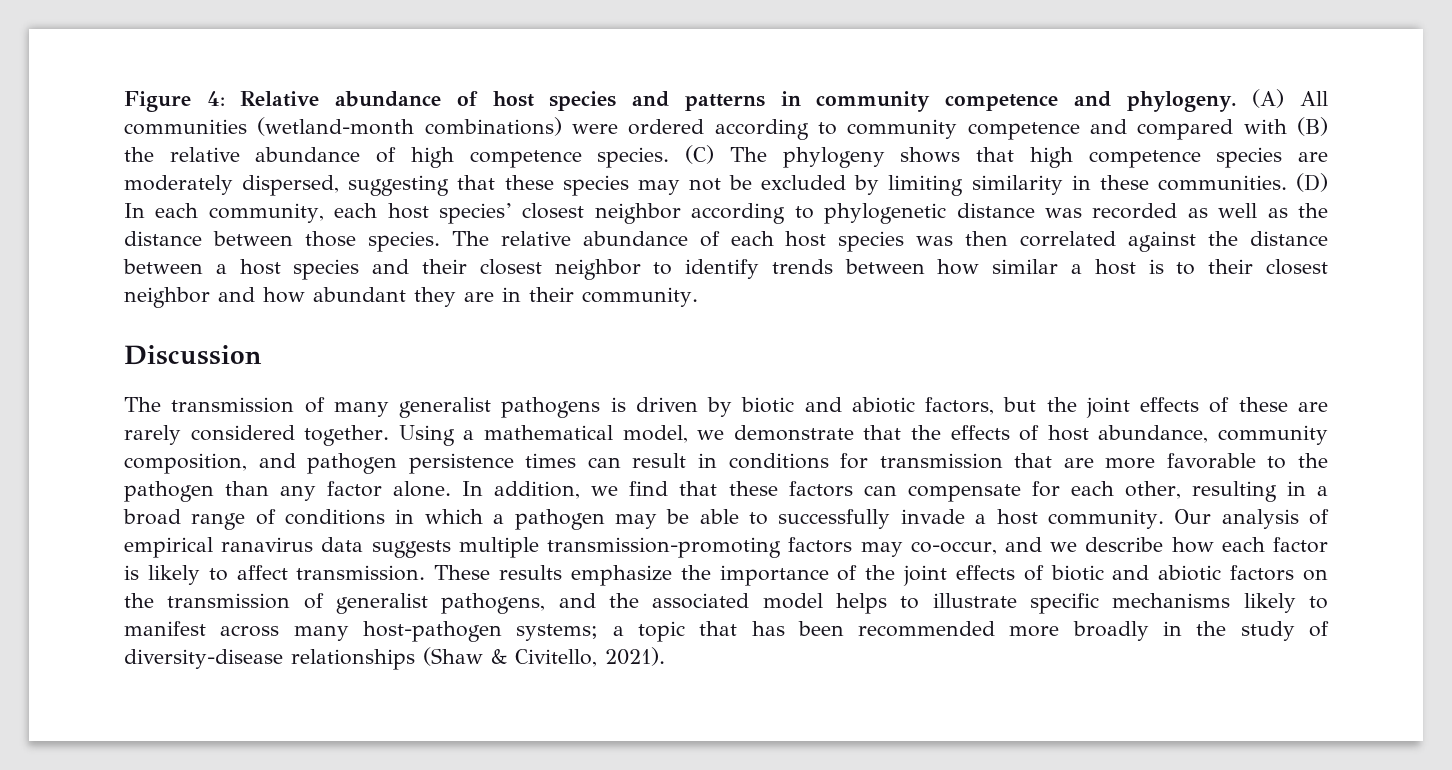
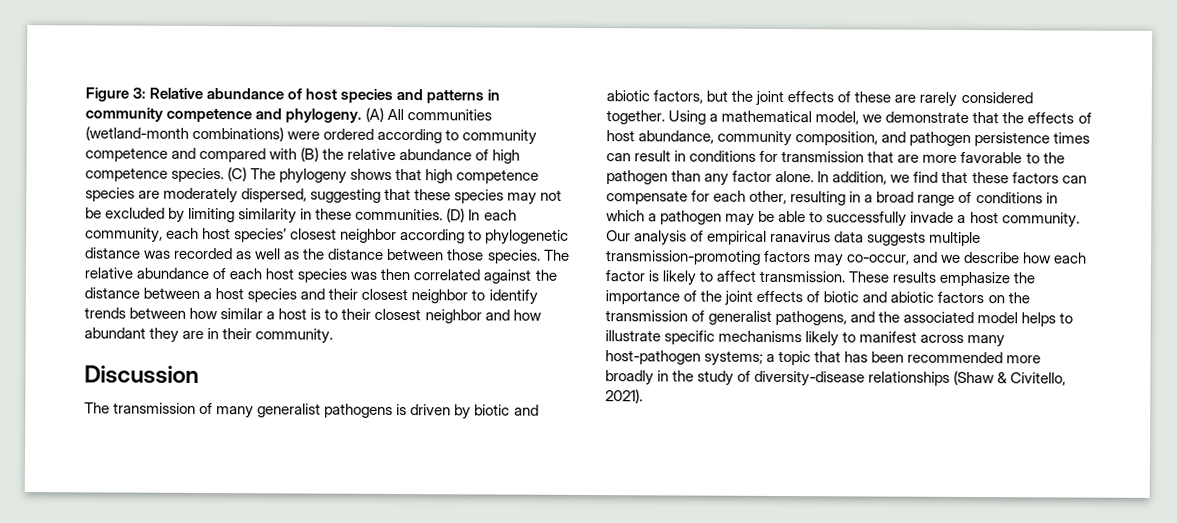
[206,91,225,106] 4: -> [132,87,147,99] 3:

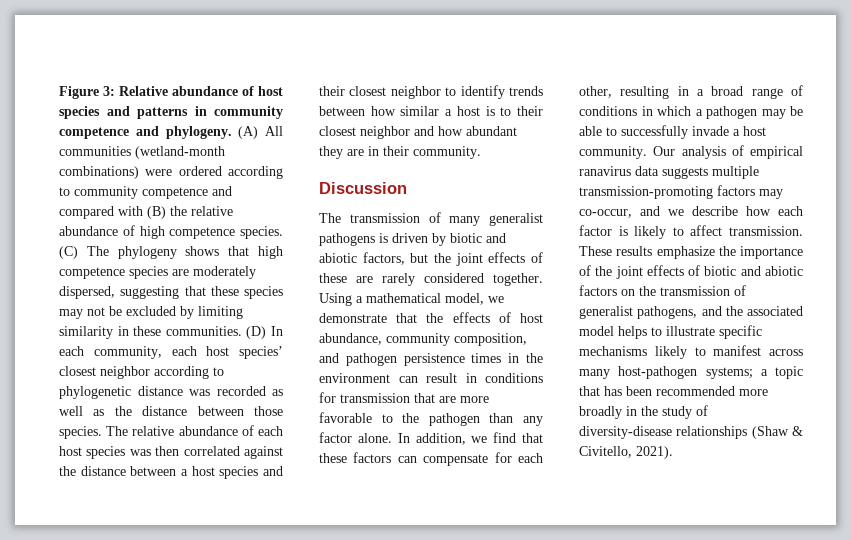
(1091, 138) none -> [508,353,543,363] [319,373,390,383] in the environment

